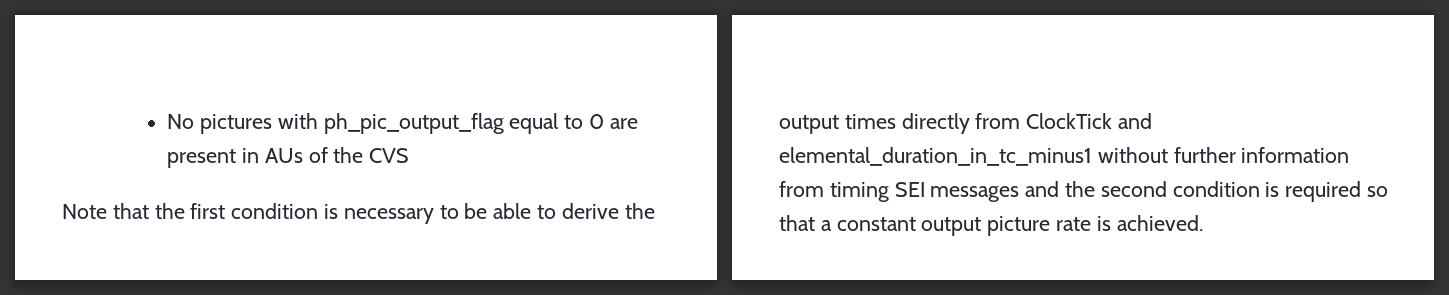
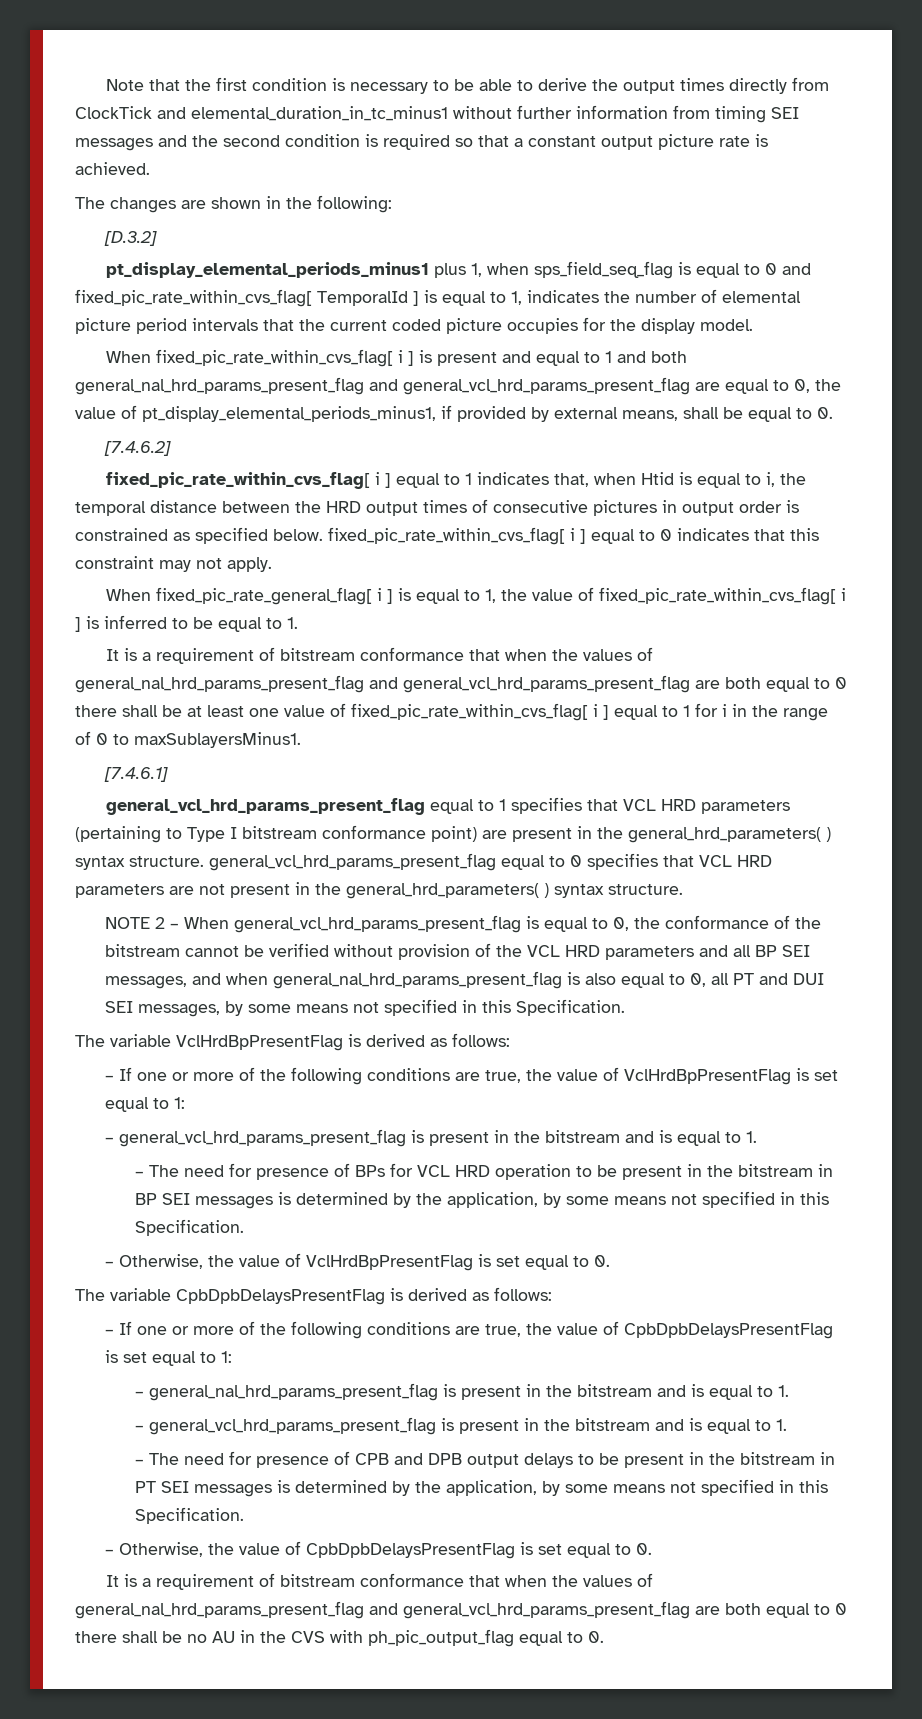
[167,113,638,134] [167,147,410,168] No pictures with ph_pic_output_flag equal to 0 are present in AUs of the CVS // -> (105, 85) none
(1203, 223) none -> [75,195,392,213] [103,231,157,246] [105,261,811,279] [75,289,801,307] [75,317,753,334] [105,349,687,367] [75,377,841,395] [75,405,833,422] [103,441,171,456] [105,472,806,489] [75,499,799,516] [75,527,819,545] [75,556,272,572] [105,587,846,605] [75,615,298,632] [105,647,653,664] [75,675,847,693] [75,703,828,721] [75,731,301,748] [103,767,168,782] [105,797,790,815] [75,825,831,843] [75,853,772,871] [75,882,683,899] [104,915,821,933] [104,943,810,960] [104,971,824,989] [104,999,625,1017] [75,1033,510,1051] [104,1067,838,1085] [104,1097,185,1112] [104,1129,757,1147] [134,1163,833,1180] [134,1191,829,1209] [134,1219,244,1236] [104,1253,610,1271] [75,1287,552,1305] [104,1321,833,1339] [104,1350,232,1366] [134,1383,789,1401] [134,1417,787,1435] [134,1451,835,1468] [134,1479,828,1497] [134,1507,244,1524] [104,1541,652,1559] [105,1573,653,1590] [75,1601,847,1619] [75,1629,604,1647] // The changes are shown in the following: // [D.3.2] // pt_display_elemental_periods_minus1 plus 1, when sps_field_seq_flag is equal to 0 and fixed_pic_rate_within_cvs_flag[ TemporalId ] is equal to 1, indicates the number of elemental picture period intervals that the current coded picture occupies for the display model. // When fixed_pic_rate_within_cvs_flag[ i ] is present and equal to 1 and both general_nal_hrd_params_present_flag and general_vcl_hrd_params_present_flag are equal to 0, the value of pt_display_elemental_periods_minus1, if provided by external means, shall be equal to 0. // [7.4.6.2] // fixed_pic_rate_within_cvs_flag[ i ] equal to 1 indicates that, when Htid is equal to i, the temporal distance between the HRD output times of consecutive pictures in output order is constrained as specified below. fixed_pic_rate_within_cvs_flag[ i ] equal to 0 indicates that this constraint may not apply. // When fixed_pic_rate_general_flag[ i ] is equal to 1, the value of fixed_pic_rate_within_cvs_flag[ i ] is inferred to be equal to 1. // It is a requirement of bitstream conformance that when the values of general_nal_hrd_params_present_flag and general_vcl_hrd_params_present_flag are both equal to 0 there shall be at least one value of fixed_pic_rate_within_cvs_flag[ i ] equal to 1 for i in the range of 0 to maxSublayersMinus1. // [7.4.6.1] // general_vcl_hrd_params_present_flag equal to 1 specifies that VCL HRD parameters (pertaining to Type I bitstream conformance point) are present in the general_hrd_parameters( ) syntax structure. general_vcl_hrd_params_present_flag equal to 0 specifies that VCL HRD parameters are not present in the general_hrd_parameters( ) syntax structure. // NOTE 2 – When general_vcl_hrd_params_present_flag is equal to 0, the conformance of the bitstream cannot be verified without provision of the VCL HRD parameters and all BP SEI messages, and when general_nal_hrd_params_present_flag is also equal to 0, all PT and DUI SEI messages, by some means not specified in this Specification. // The variable VclHrdBpPresentFlag is derived as follows: // – If one or more of the following conditions are true, the value of VclHrdBpPresentFlag is set equal to 1: // – general_vcl_hrd_params_present_flag is present in the bitstream and is equal to 1. // – The need for presence of BPs for VCL HRD operation to be present in the bitstream in BP SEI messages is determined by the application, by some means not specified in this Specification. // – Otherwise, the value of VclHrdBpPresentFlag is set equal to 0. // The variable CpbDpbDelaysPresentFlag is derived as follows: // – If one or more of the following conditions are true, the value of CpbDpbDelaysPresentFlag is set equal to 1: // – general_nal_hrd_params_present_flag is present in the bitstream and is equal to 1. // – general_vcl_hrd_params_present_flag is present in the bitstream and is equal to 1. // – The need for presence of CPB and DPB output delays to be present in the bitstream in PT SEI messages is determined by the application, by some means not specified in this Specification. // – Otherwise, the value of CpbDpbDelaysPresentFlag is set equal to 0. // It is a requirement of bitstream conformance that when the values of general_nal_hrd_params_present_flag and general_vcl_hrd_params_present_flag are both equal to 0 there shall be no AU in the CVS with ph_pic_output_flag equal to 0.

